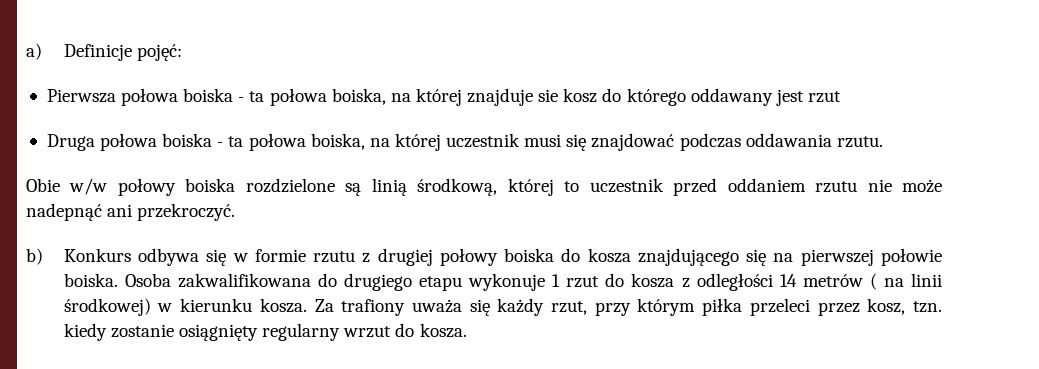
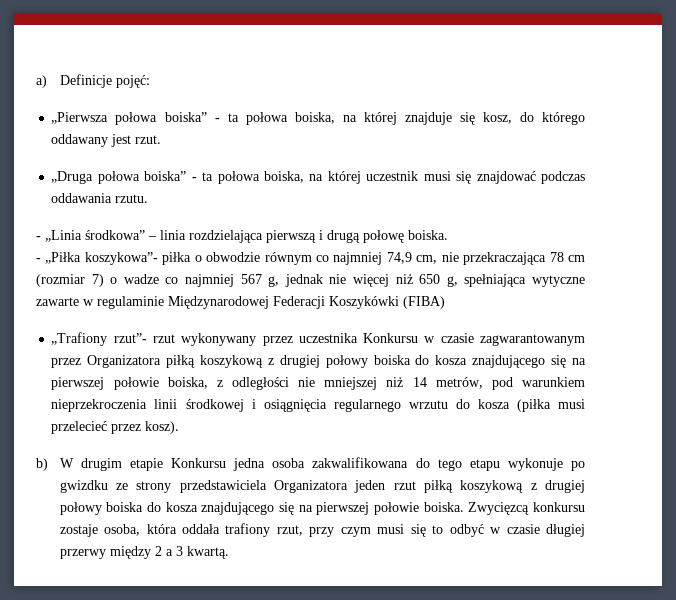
[46,88,234,106] Pierwsza połowa boiska -> [51,112,207,125] „Pierwsza połowa boiska”
[538,88,598,103] sie kosz -> [459,112,512,125] się kosz,
[807,91,841,103] [46,133,213,151] rzut // Druga połowa boiska -> [135,135,162,144] [51,171,187,184] rzut. // „Druga połowa boiska”
[26,178,943,196] [26,203,236,221] [26,248,356,266] Obie w/w połowy boiska rozdzielone są linią środkową, której to uczestnik przed oddaniem rzutu nie może nadepnąć ani przekroczyć. // b) Konkurs odbywa się w formie rzutu -> [36,230,448,243] [36,252,586,265] [36,274,586,287] [36,296,445,309] [51,332,585,346] [51,355,586,368] [51,377,585,390] [51,399,585,412] [51,421,180,434] [36,457,586,471] [59,480,524,493] - „Linia środkowa” – linia rozdzielająca pierwszą i drugą połowę boiska. // - „Piłka koszykowa”- piłka o obwodzie równym co najmniej 74,9 cm, nie przekraczająca 78 cm (rozmiar 7) o wadze co najmniej 567 g, jednak nie więcej niż 650 g, spełniająca wytyczne zawarte w regulaminie Międzynarodowej Federacji Koszykówki (FIBA) // „Trafiony rzut”- rzut wykonywany przez uczestnika Konkursu w czasie zagwarantowanym przez Organizatora piłką koszykową z drugiej połowy boiska do kosza znajdującego się na pierwszej połowie boiska, z odległości nie mniejszej niż 14 metrów, pod warunkiem nieprzekroczenia linii środkowej i osiągnięcia regularnego wrzutu do kosza (piłka musi przelecieć przez kosz). // b) W drugim etapie Konkursu jedna osoba zakwalifikowana do tego etapu wykonuje po gwizdku ze strony przedstawiciela Organizatora jeden rzut piłką koszykową
[124,273,943,291] [63,298,942,316] [63,323,467,341] Osoba zakwalifikowana do drugiego etapu wykonuje 1 rzut do kosza z odległości 14 metrów ( na linii środkowej) w kierunku kosza. Za trafiony uważa się każdy rzut, przy którym piłka przeleci przez kosz, tzn. kiedy zostanie osiągnięty regularny wrzut do kosza. -> [468,502,586,515] [59,523,586,537] [59,546,229,559] Zwycięzcą konkursu zostaje osoba, która oddała trafiony rzut, przy czym musi się to odbyć w czasie długiej przerwy między 2 a 3 kwartą.

